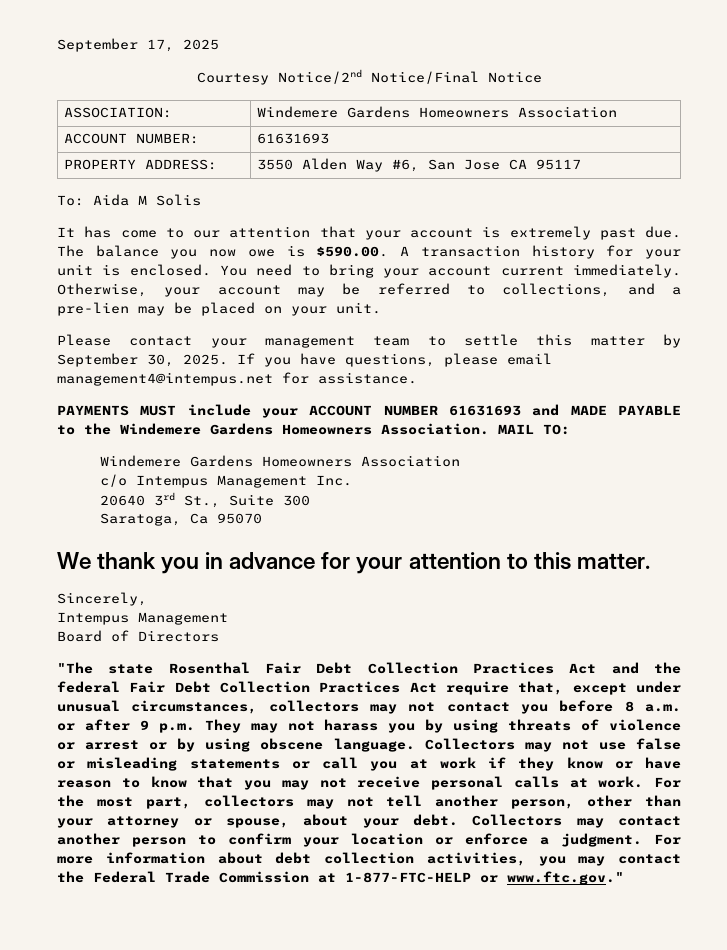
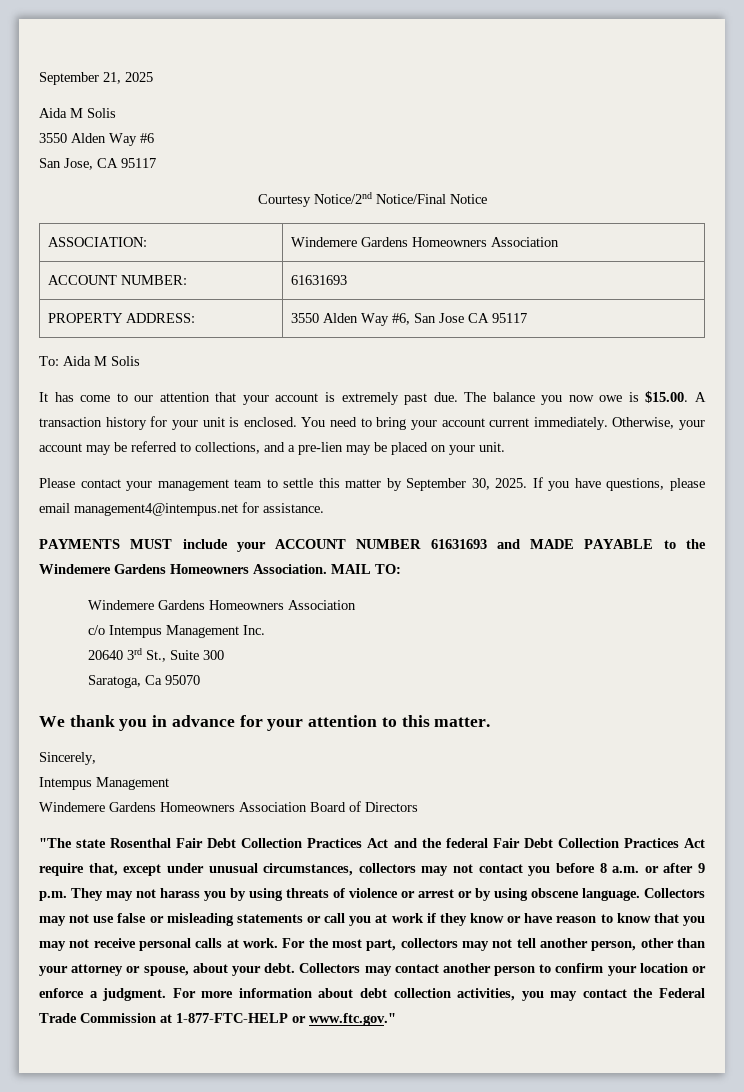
[57,38,174,52] September 17, -> [39,72,121,85] September 21,
(219, 44) none -> [39,108,116,118] [39,133,154,146] [39,158,156,170] // Aida M Solis // 3550 Alden Way #6 // San Jose, CA 95117
[316,246,389,257] $590.00. -> [645,391,689,403] $15.00.
(228, 618) none -> [39,802,307,812] Windemere Gardens Homeowners Association

